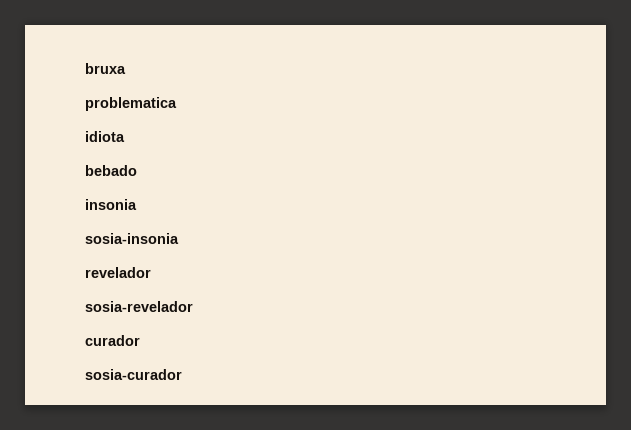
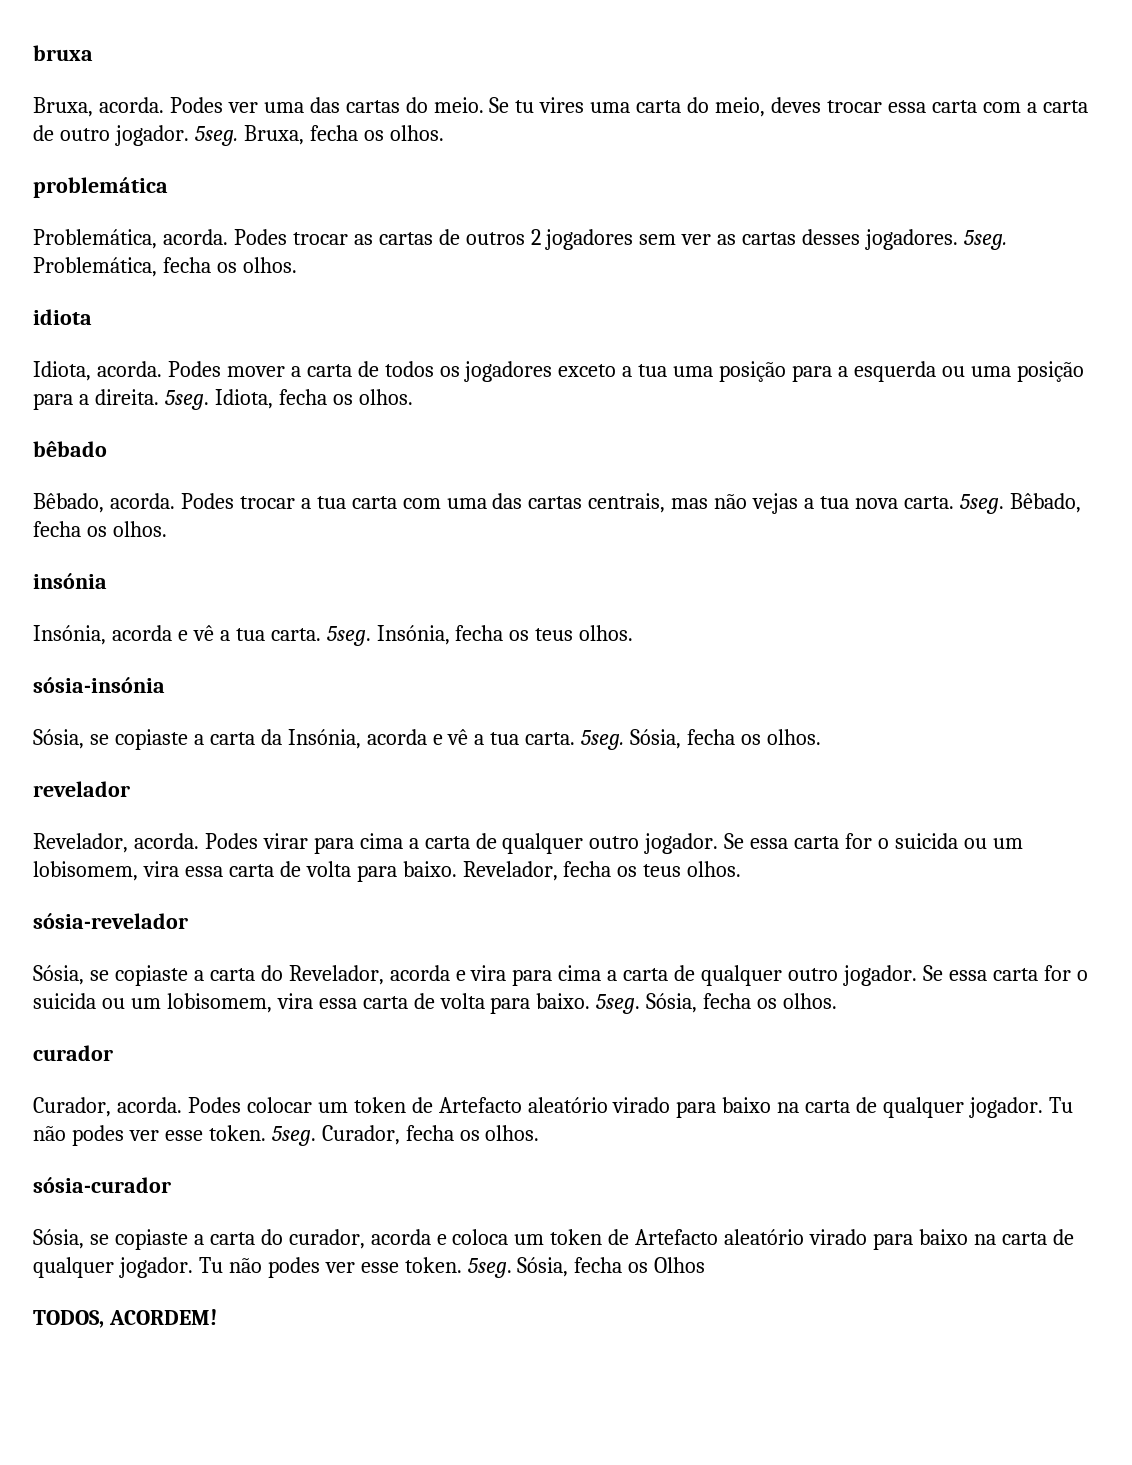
[85,97,177,111] [85,131,125,142] [85,165,137,176] [85,199,137,210] [85,233,179,244] [85,267,151,278] [85,301,193,312] [85,335,140,346] [85,369,182,380] problematica // idiota // bebado // insonia // sosia-insonia // revelador // sosia-revelador // curador // sosia-curador -> [33,97,1088,117] [33,125,444,146] [33,177,168,198] [33,229,1008,250] [33,257,297,277] [33,309,92,325] [33,361,1084,382] [33,389,413,410] [33,441,107,457] [33,493,1081,514] [33,521,167,537] [33,573,107,589] [33,625,634,646] [33,677,165,693] [33,729,821,750] [33,781,130,797] [33,833,1023,854] [33,861,742,882] [33,913,188,929] [33,965,1088,986] [33,993,838,1014] [33,1045,113,1061] [33,1097,1073,1118] [33,1125,540,1146] [33,1177,171,1193] [33,1229,1074,1250] [33,1257,706,1278] [33,1309,217,1328] Bruxa, acorda. Podes ver uma das cartas do meio. Se tu vires uma carta do meio, deves trocar essa carta com a carta de outro jogador. 5seg. Bruxa, fecha os olhos. // problemática // Problemática, acorda. Podes trocar as cartas de outros 2 jogadores sem ver as cartas desses jogadores. 5seg. Problemática, fecha os olhos. // idiota // Idiota, acorda. Podes mover a carta de todos os jogadores exceto a tua uma posição para a esquerda ou uma posição para a direita. 5seg. Idiota, fecha os olhos. // bêbado // Bêbado, acorda. Podes trocar a tua carta com uma das cartas centrais, mas não vejas a tua nova carta. 5seg. Bêbado, fecha os olhos. // insónia // Insónia, acorda e vê a tua carta. 5seg. Insónia, fecha os teus olhos. // sósia-insónia // Sósia, se copiaste a carta da Insónia, acorda e vê a tua carta. 5seg. Sósia, fecha os olhos. // revelador // Revelador, acorda. Podes virar para cima a carta de qualquer outro jogador. Se essa carta for o suicida ou um lobisomem, vira essa carta de volta para baixo. Revelador, fecha os teus olhos. // sósia-revelador // Sósia, se copiaste a carta do Revelador, acorda e vira para cima a carta de qualquer outro jogador. Se essa carta for o suicida ou um lobisomem, vira essa carta de volta para baixo. 5seg. Sósia, fecha os olhos. // curador // Curador, acorda. Podes colocar um token de Artefacto aleatório virado para baixo na carta de qualquer jogador. Tu não podes ver esse token. 5seg. Curador, fecha os olhos. // sósia-curador // Sósia, se copiaste a carta do curador, acorda e coloca um token de Artefacto aleatório virado para baixo na carta de qualquer jogador. Tu não podes ver esse token. 5seg. Sósia, fecha os Olhos // TODOS, ACORDEM!

